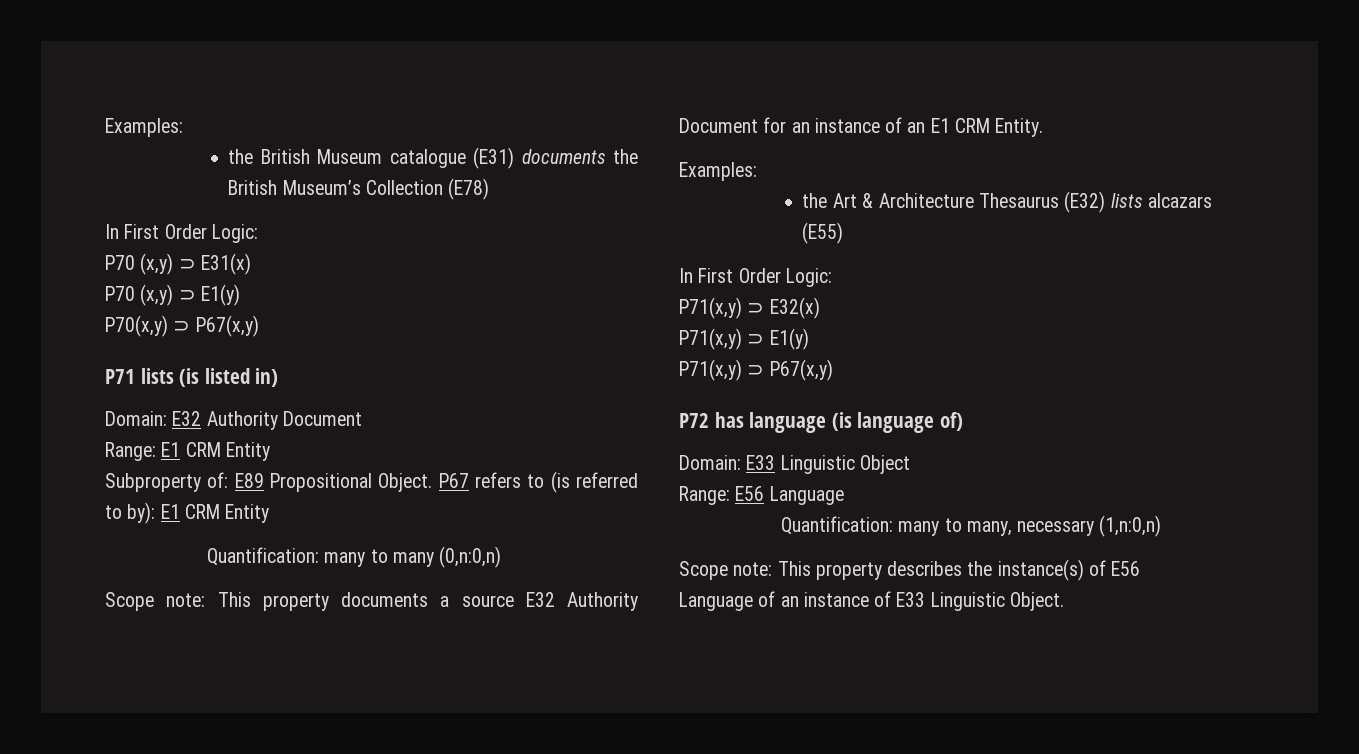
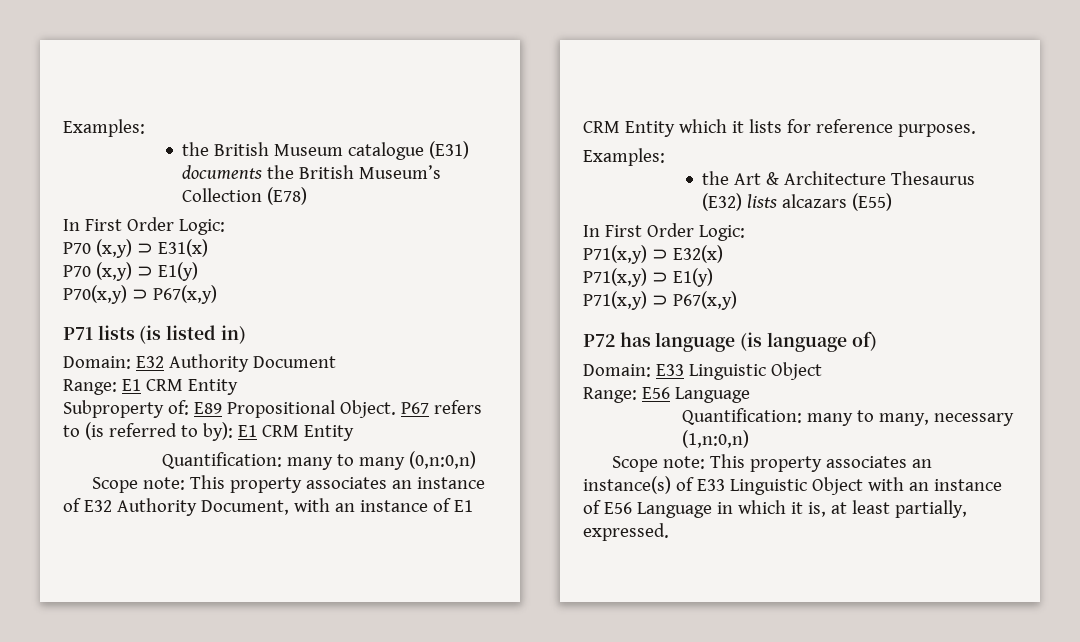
[341,592,638,611] [679,117,1044,137] documents a source E32 Authority Document for an instance of an E1 CRM Entity. -> [306,477,486,489] [63,498,473,516] [583,119,976,137] associates an instance of E32 Authority Document, with an instance of E1 CRM Entity which it lists for reference purposes.
[887,559,1141,581] [679,591,1064,611] describes the instance(s) of E56 Language of an instance of E33 Linguistic Object. -> [826,456,933,468] [583,476,1002,495] [583,500,967,518] [583,523,669,541] associates an instance(s) of E33 Linguistic Object with an instance of E56 Language in which it is, at least partially, expressed.

